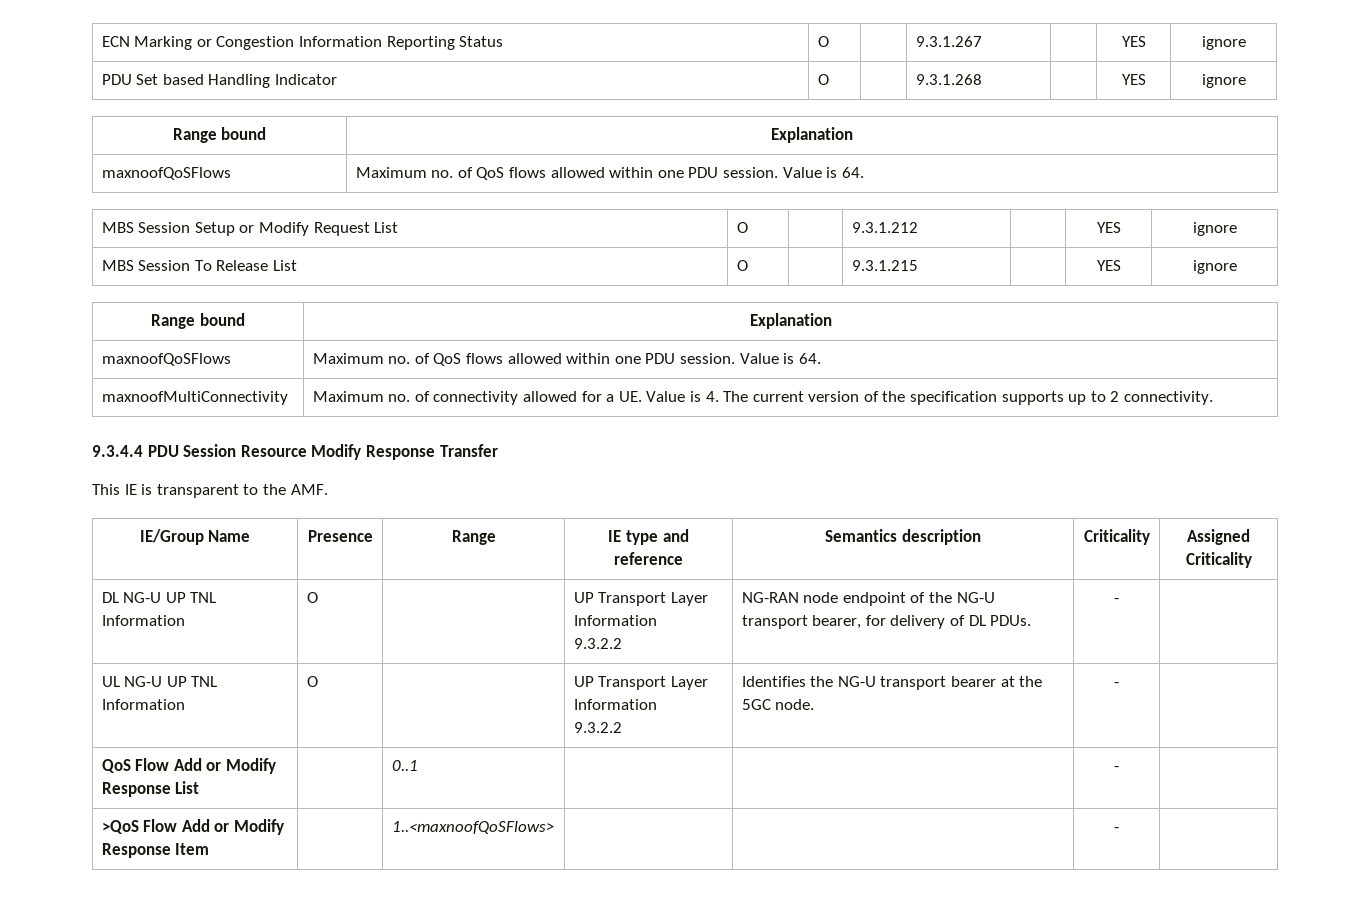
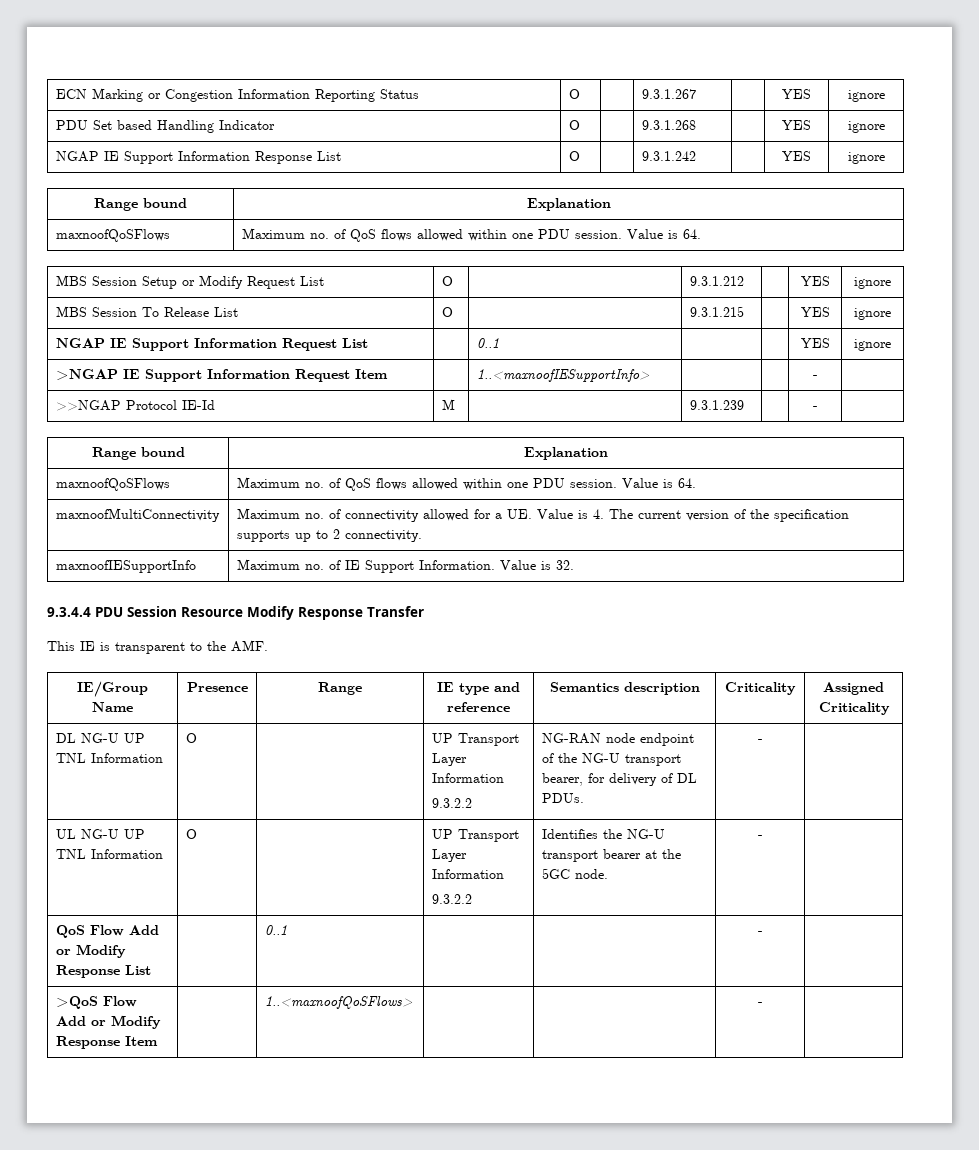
(1246, 81) none -> [55,151,341,164] [568,151,580,161] [641,151,696,161] [782,151,811,161] [847,152,885,164] // NGAP IE Support Information Response List | O | | 9.3.1.242 | | YES | ignore
(1237, 267) none -> [55,338,368,351] [476,338,499,348] [800,338,830,348] [854,339,891,351] [55,369,388,382] [476,369,650,382] [812,375,818,379] [55,400,215,411] [441,399,455,410] [689,400,744,410] [812,406,818,410] // NGAP IE Support Information Request List | | 0..1 | | | YES | ignore // >NGAP IE Support Information Request Item | | 1..<maxnoofIESupportInfo> | | | - | // >>NGAP Protocol IE-Id | M | | 9.3.1.239 | | - |
(1213, 398) none -> [55,560,196,573] [236,559,574,573] // maxnoofIESupportInfo | Maximum no. of IE Support Information. Value is 32.

